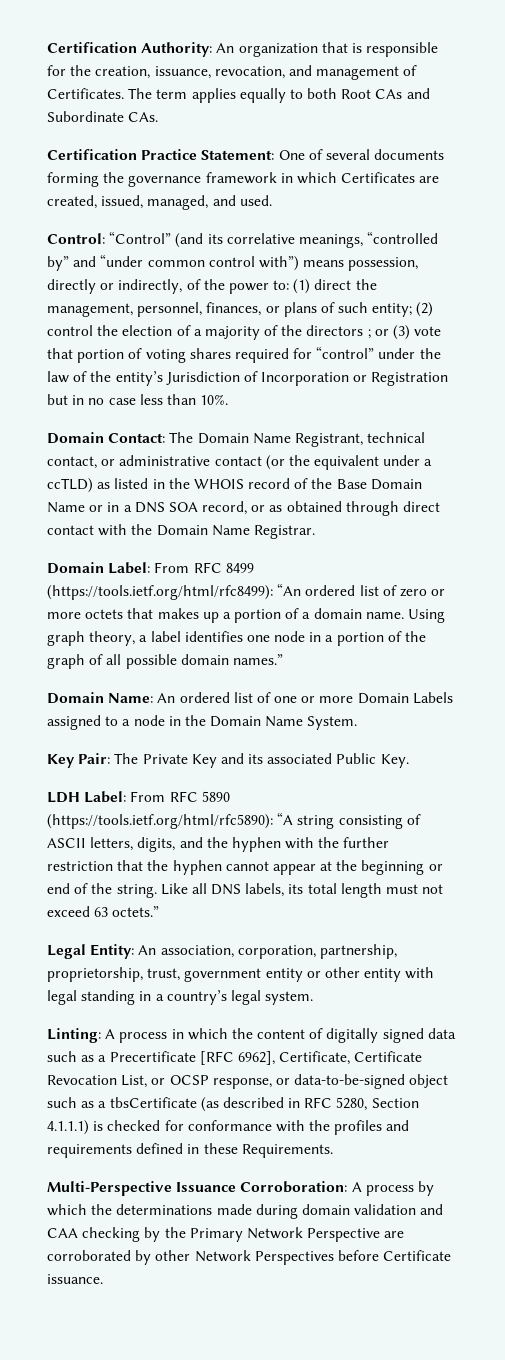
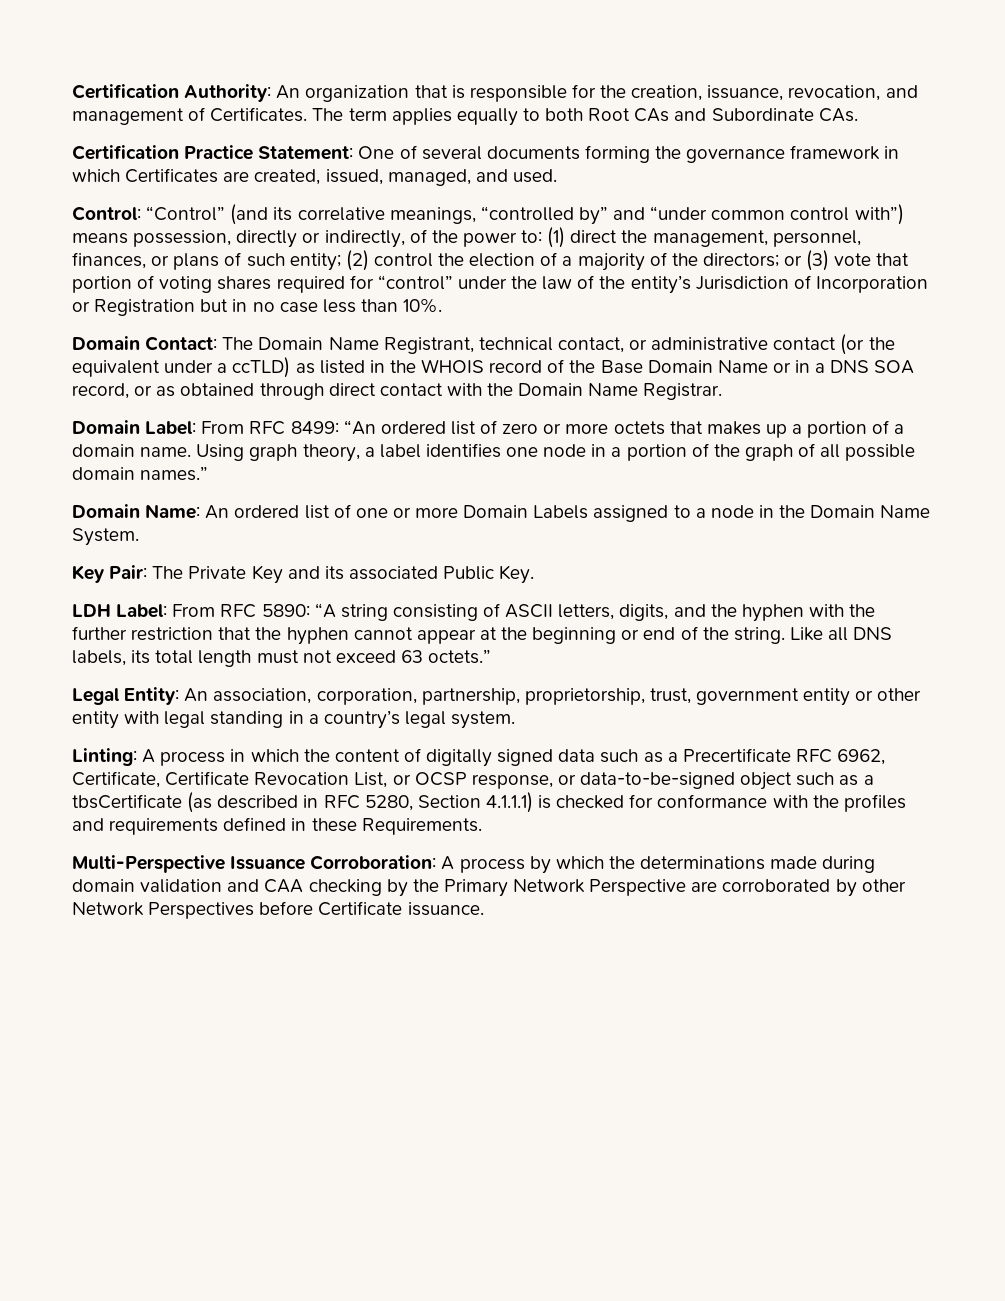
[306,325,371,339] directors ; -> [702,253,779,267] directors;
[225,563,254,573] [47,585,273,600] 8499 (https://tools.ietf.org/html/rfc8499): -> [290,421,339,434] 8499:
[201,791,230,802] [47,814,273,829] 5890 (https://tools.ietf.org/html/rfc5890): -> [261,604,310,617] 5890:
[199,1051,275,1065] [RFC 6962], -> [795,749,886,765] RFC 6962,

